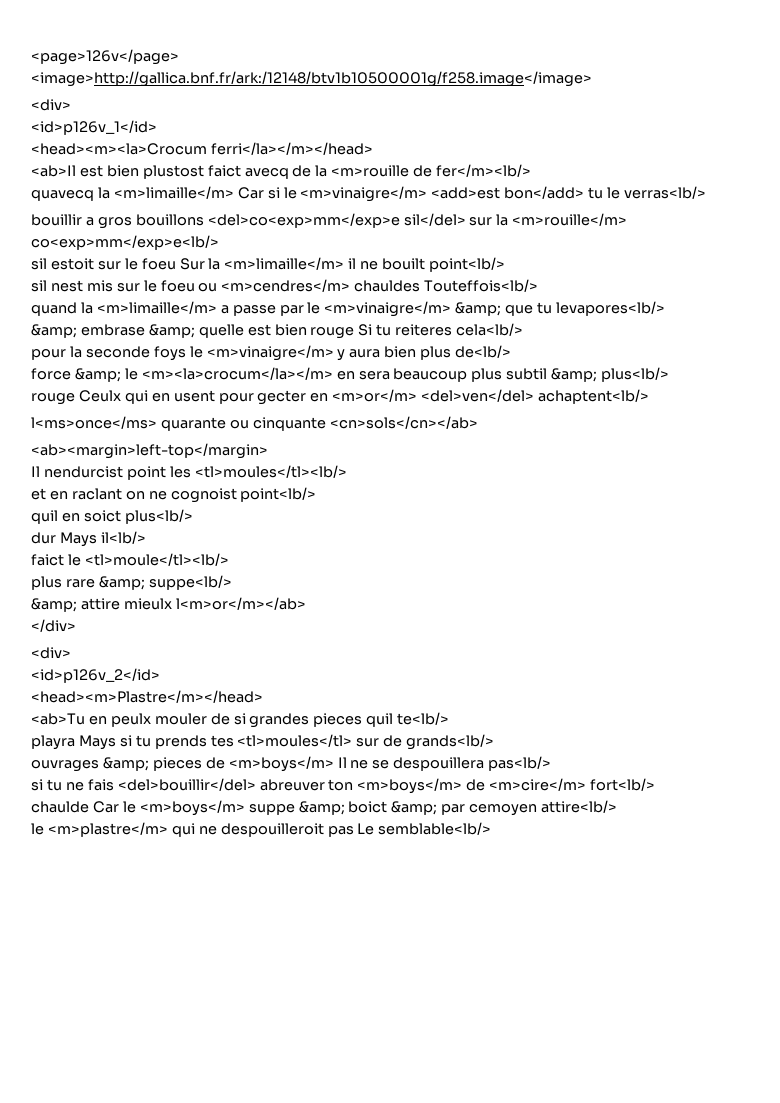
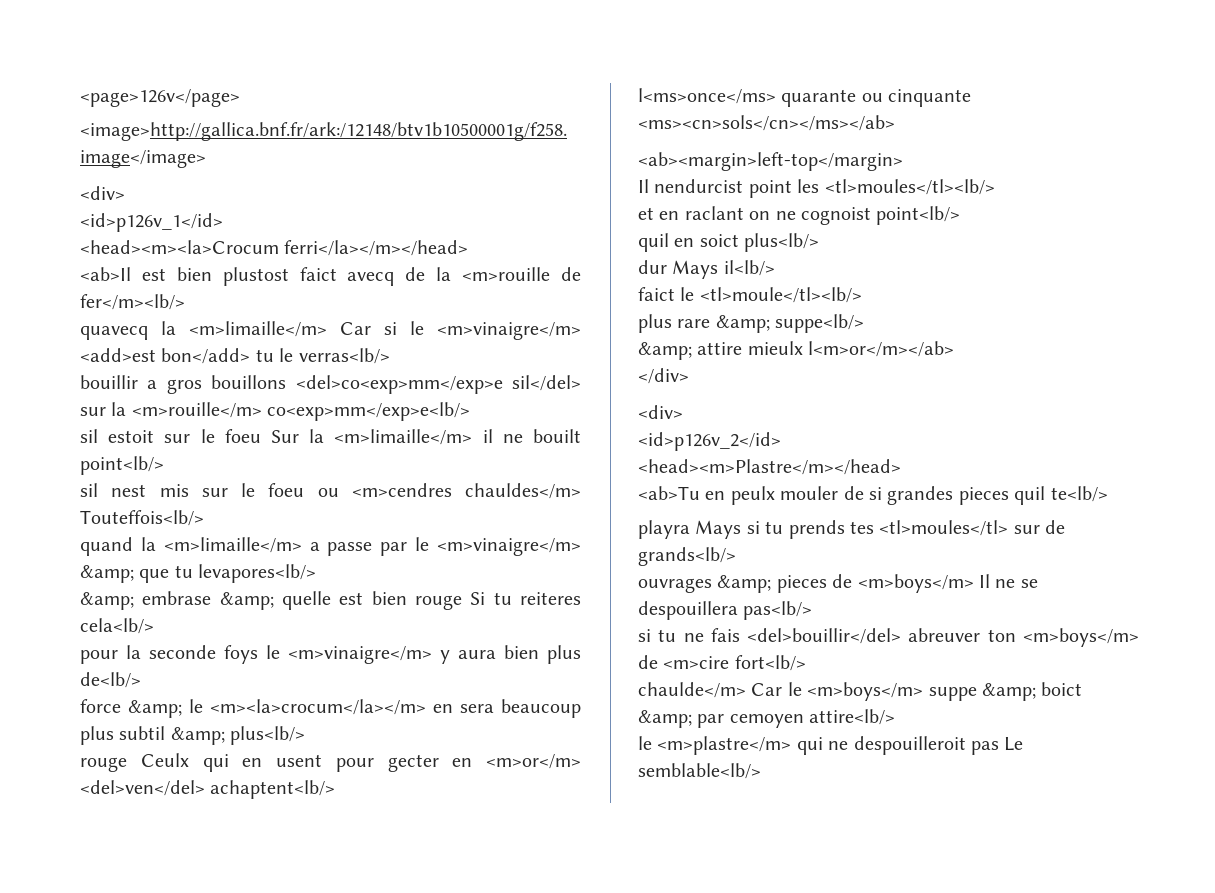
[221,279,421,292] <m>cendres</m> chauldes -> [351,483,581,499] <m>cendres chauldes</m>
[329,416,478,429] <cn>sols</cn></ab> -> [638,115,895,131] <ms><cn>sols</cn></ms></ab>
[489,778,587,791] <m>cire</m> -> [663,656,730,669] <m>cire
[31,801,89,813] chaulde -> [638,682,746,698] chaulde</m>

